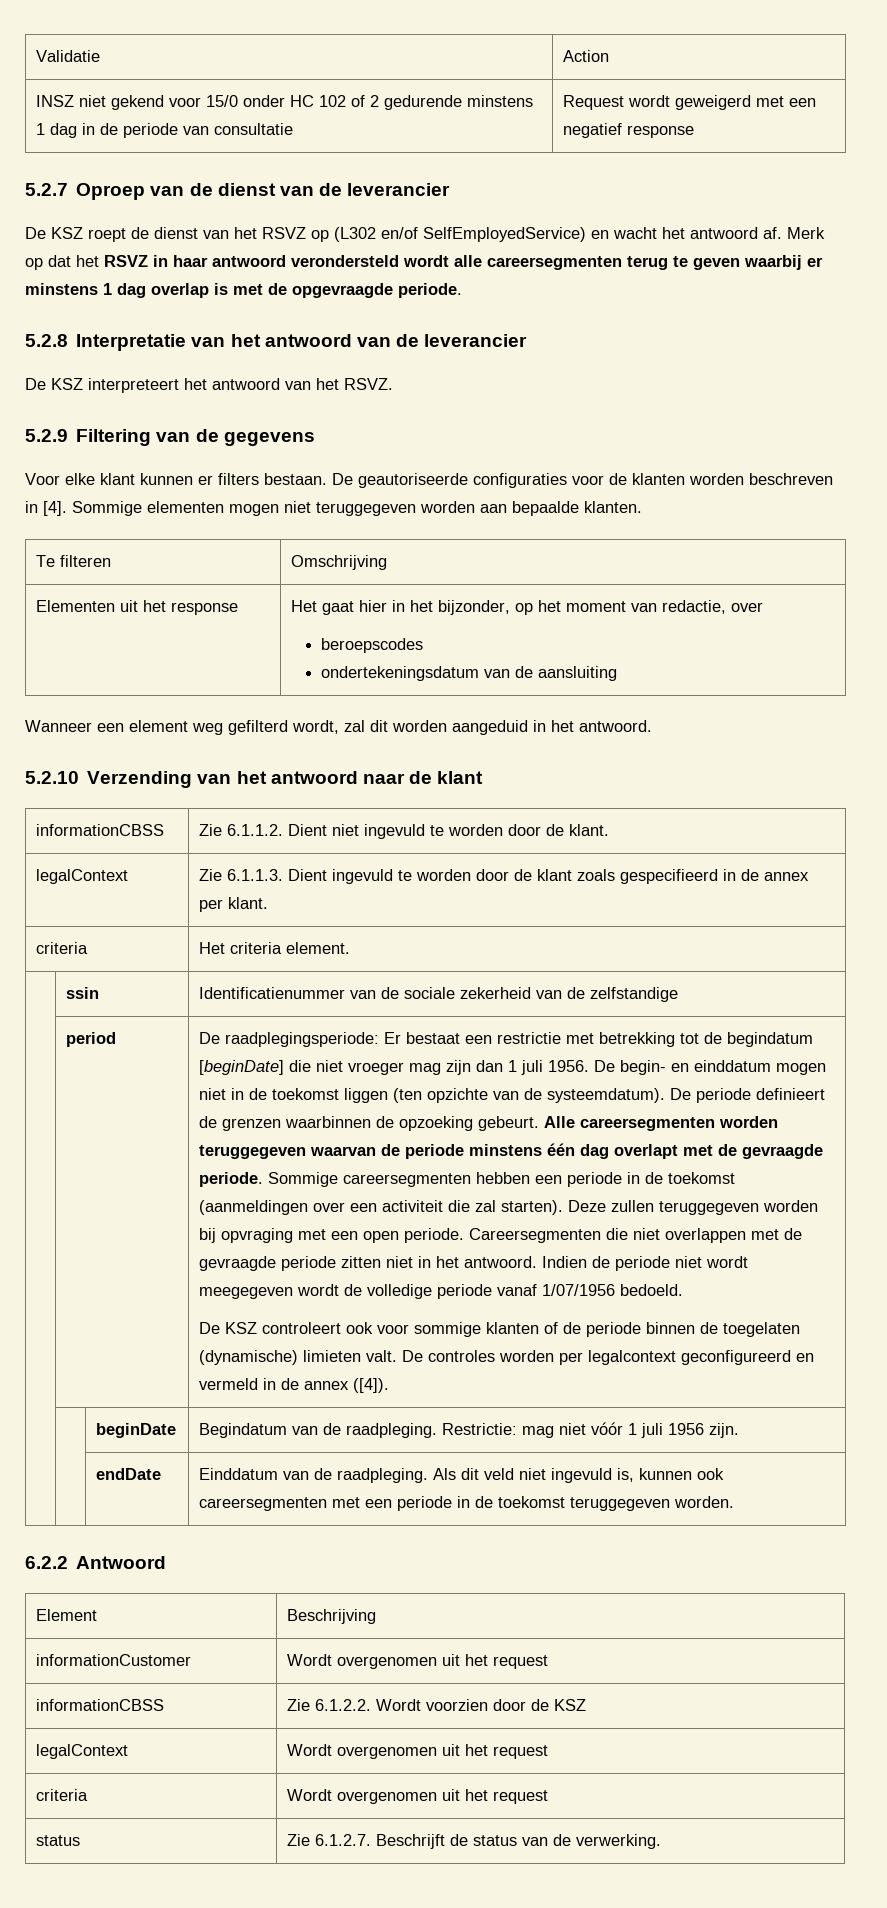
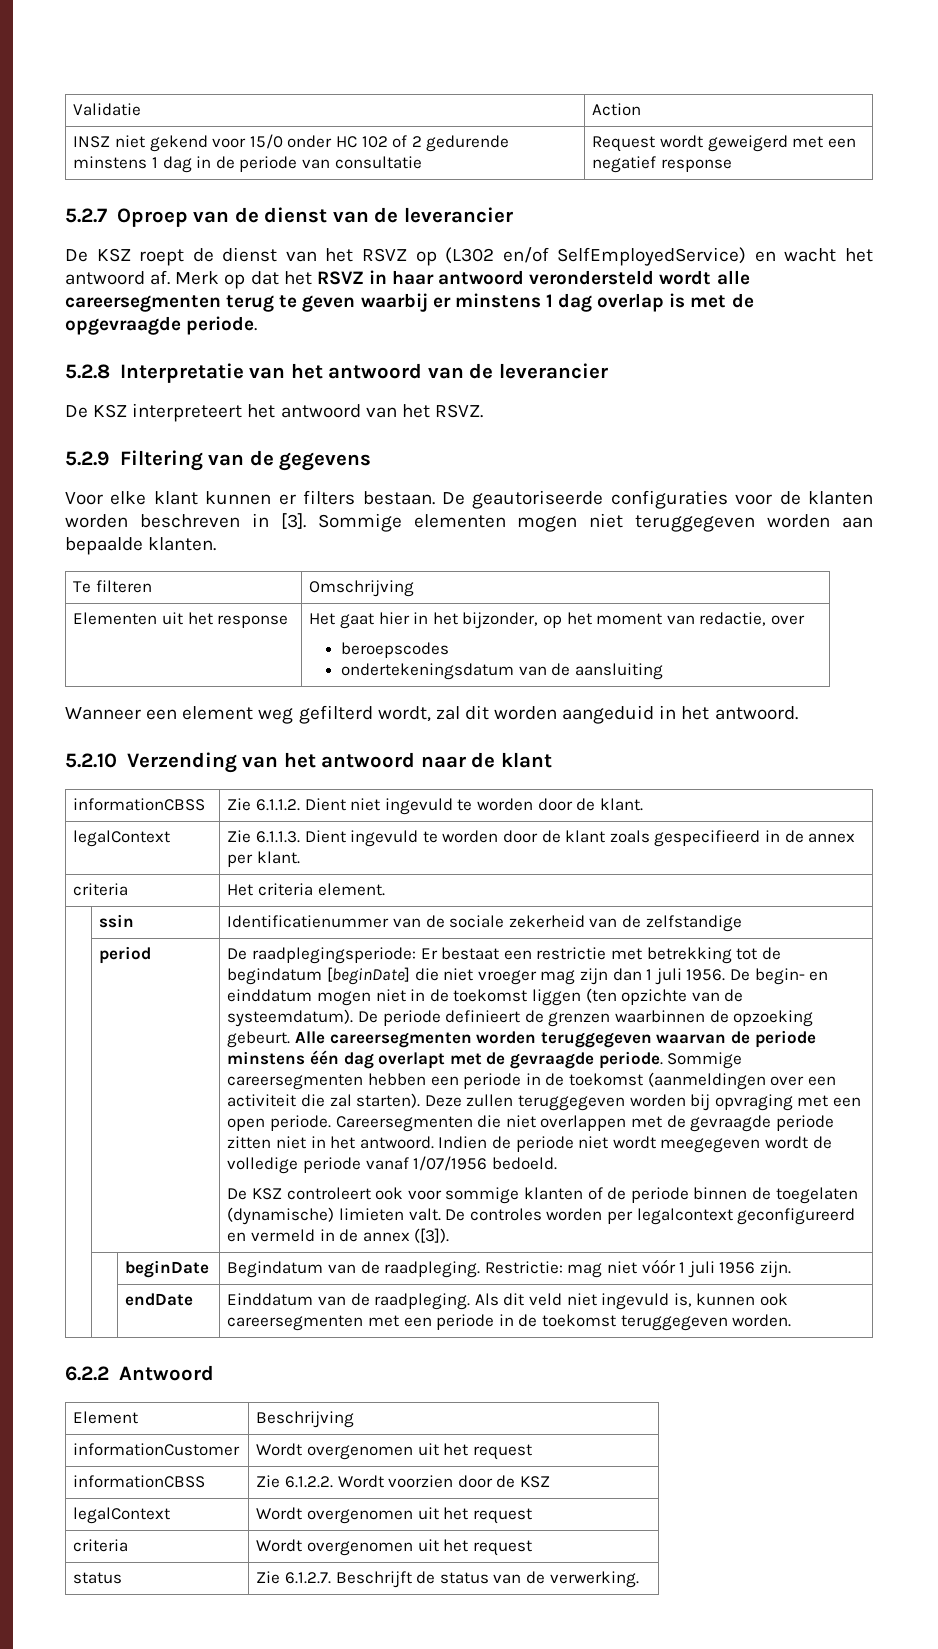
[43,501,67,516] [4]. -> [280,513,306,529] [3].
[353,1378,390,1393] ([4]). -> [414,1228,450,1243] ([3]).

